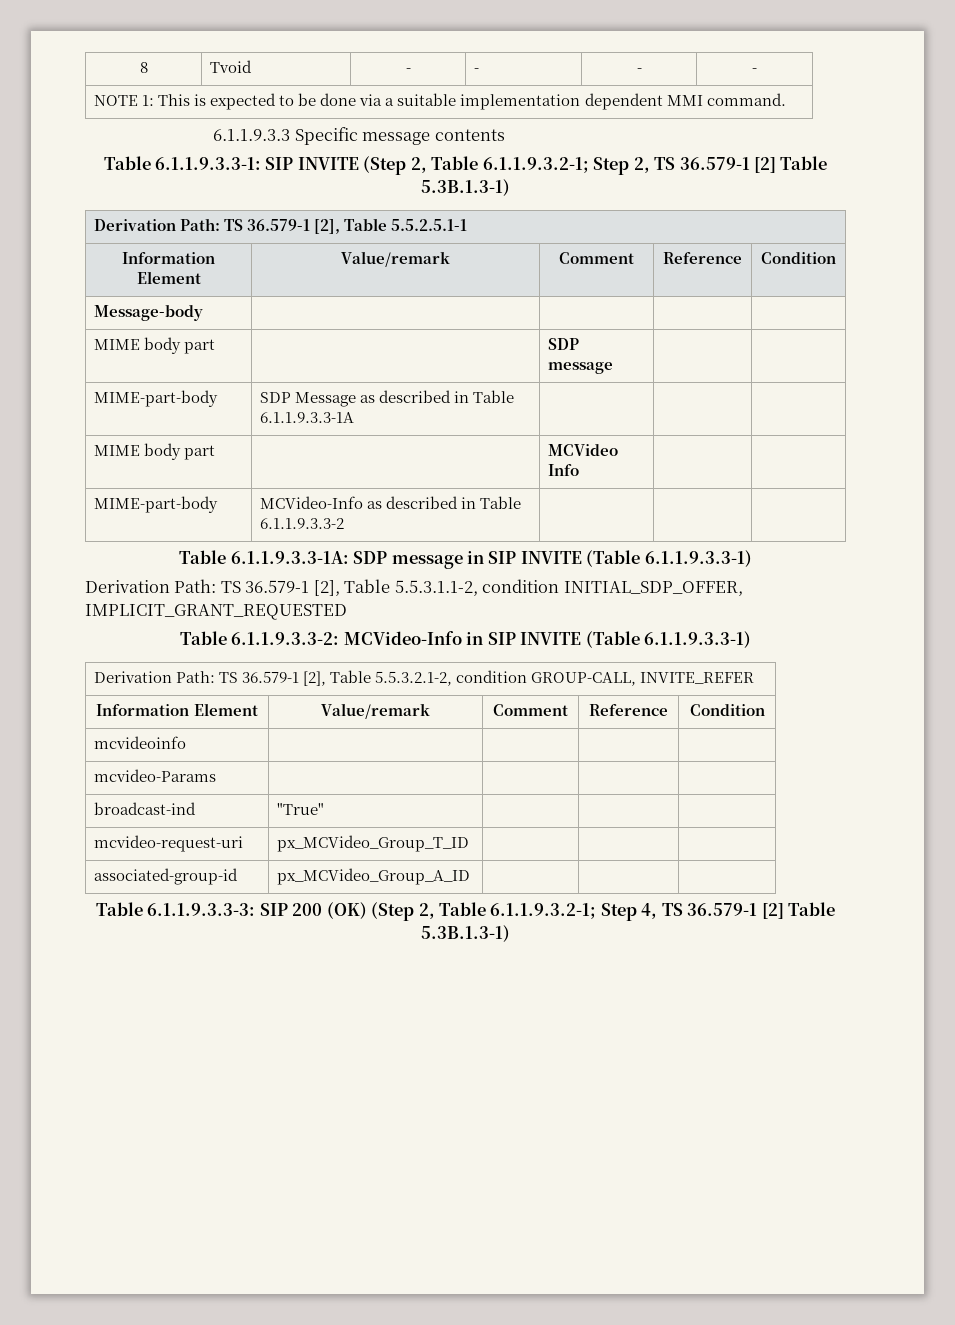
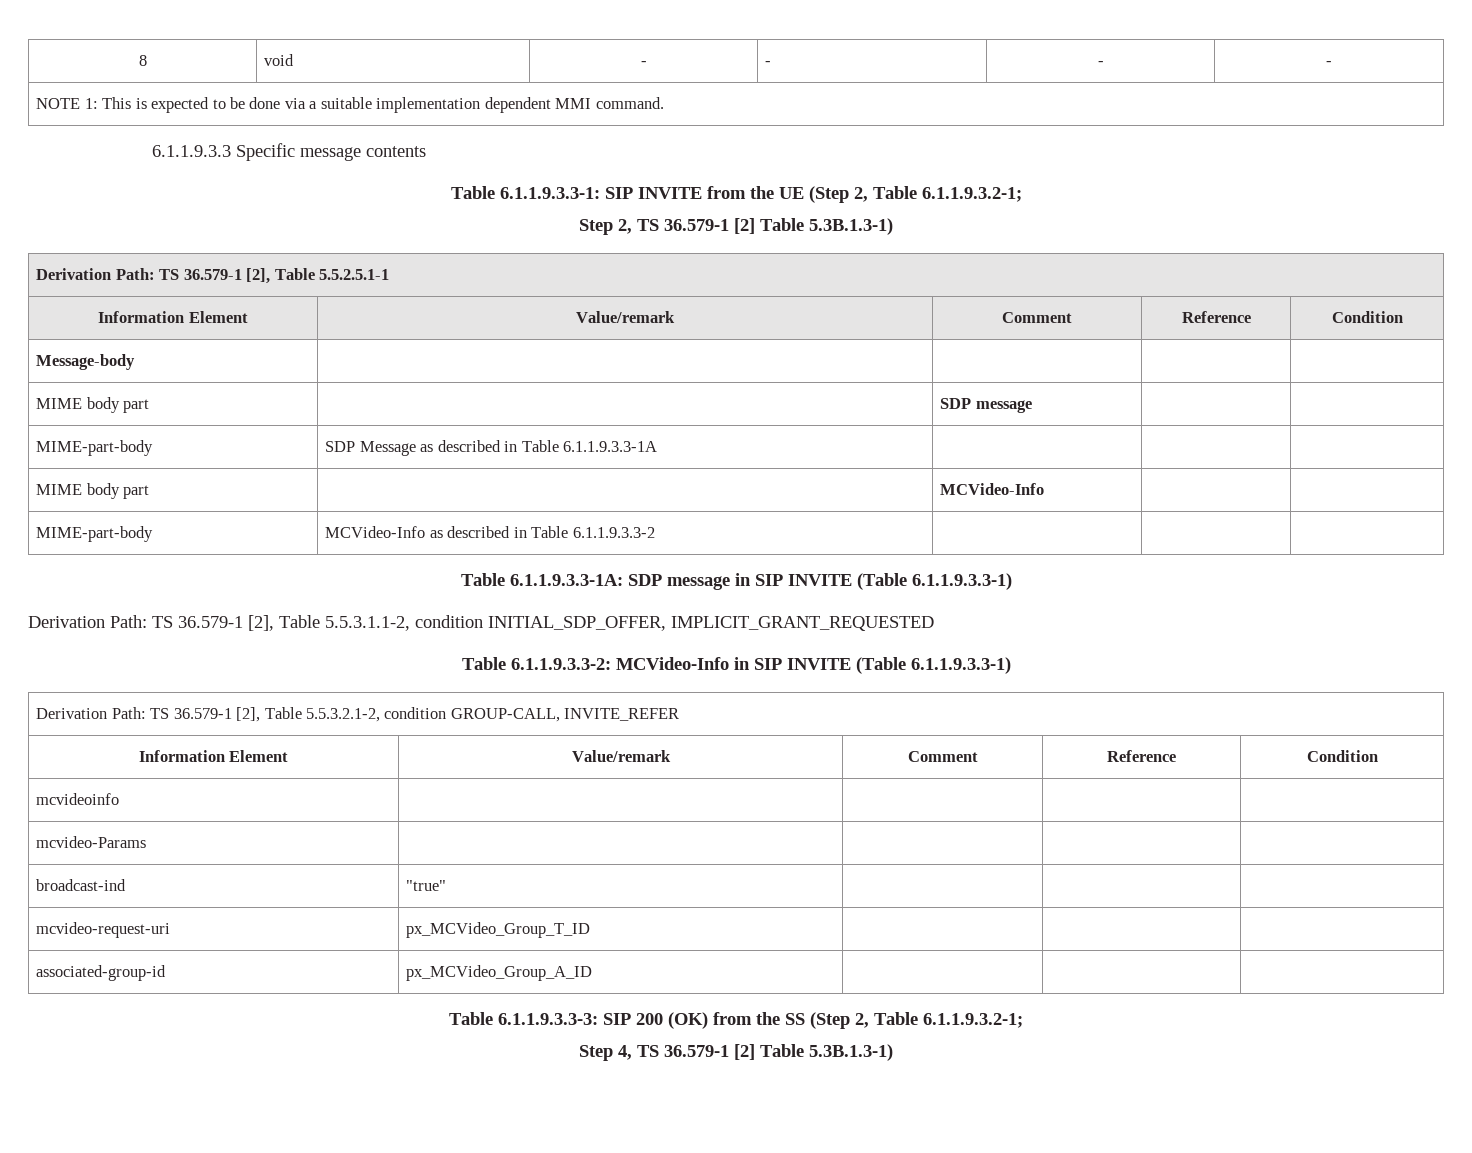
[209,60,252,73] Tvoid -> [264,54,295,66] void
[363,156,589,175] (Step 2, Table 6.1.1.9.3.2-1; -> [706,186,1022,203] from the UE (Step 2, Table 6.1.1.9.3.2-1; //
[547,444,618,456] [547,464,579,476] MCVideo Info -> [940,483,1045,495] MCVideo-Info
[276,803,324,815] "True" -> [406,880,447,891] "true"
[371,902,597,921] (Step 2, Table 6.1.1.9.3.2-1; -> [713,1012,1023,1029] from the SS (Step 2, Table 6.1.1.9.3.2-1; //

